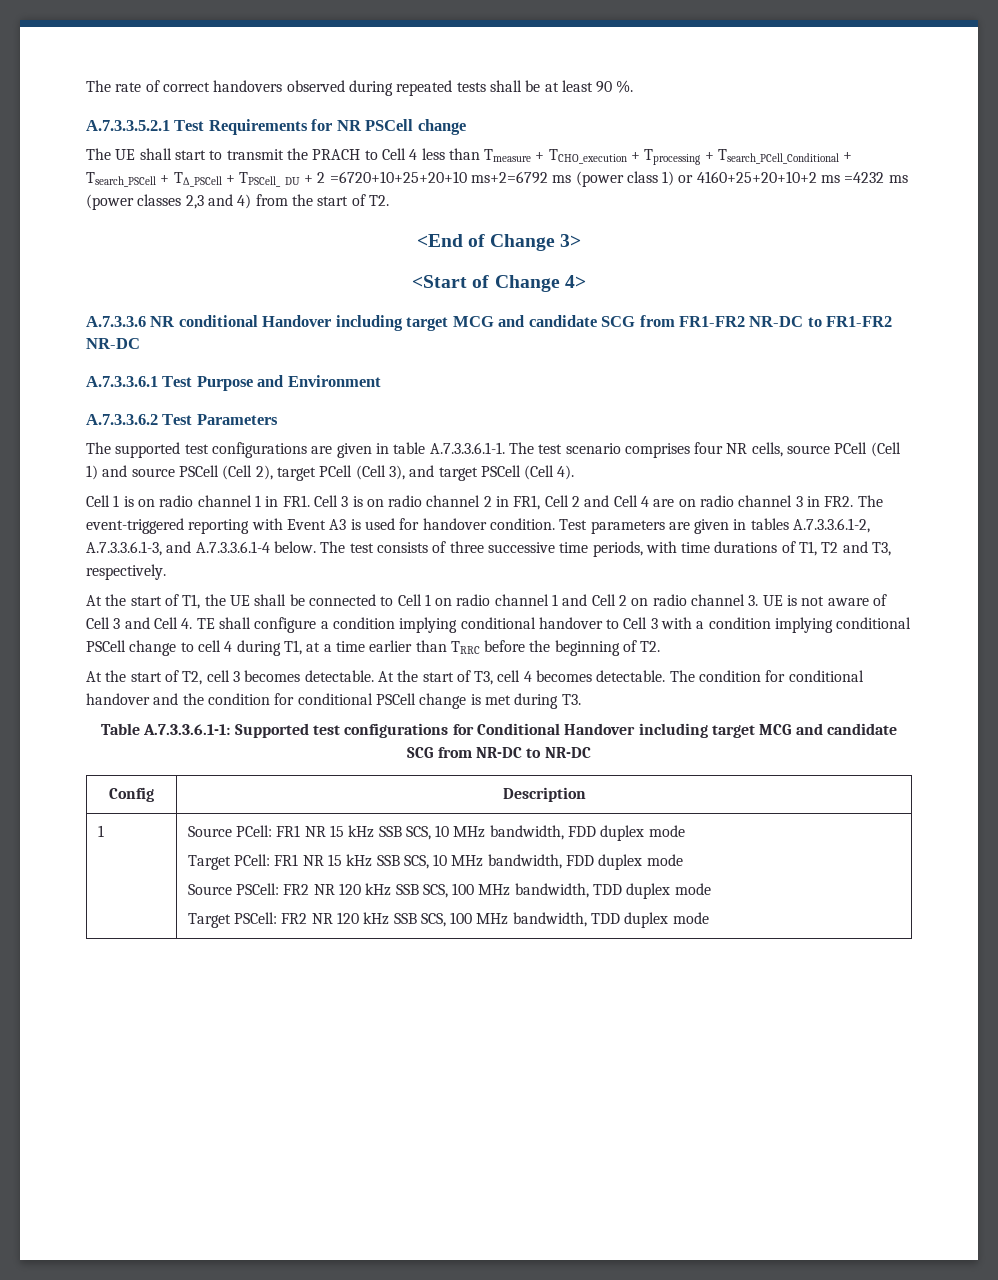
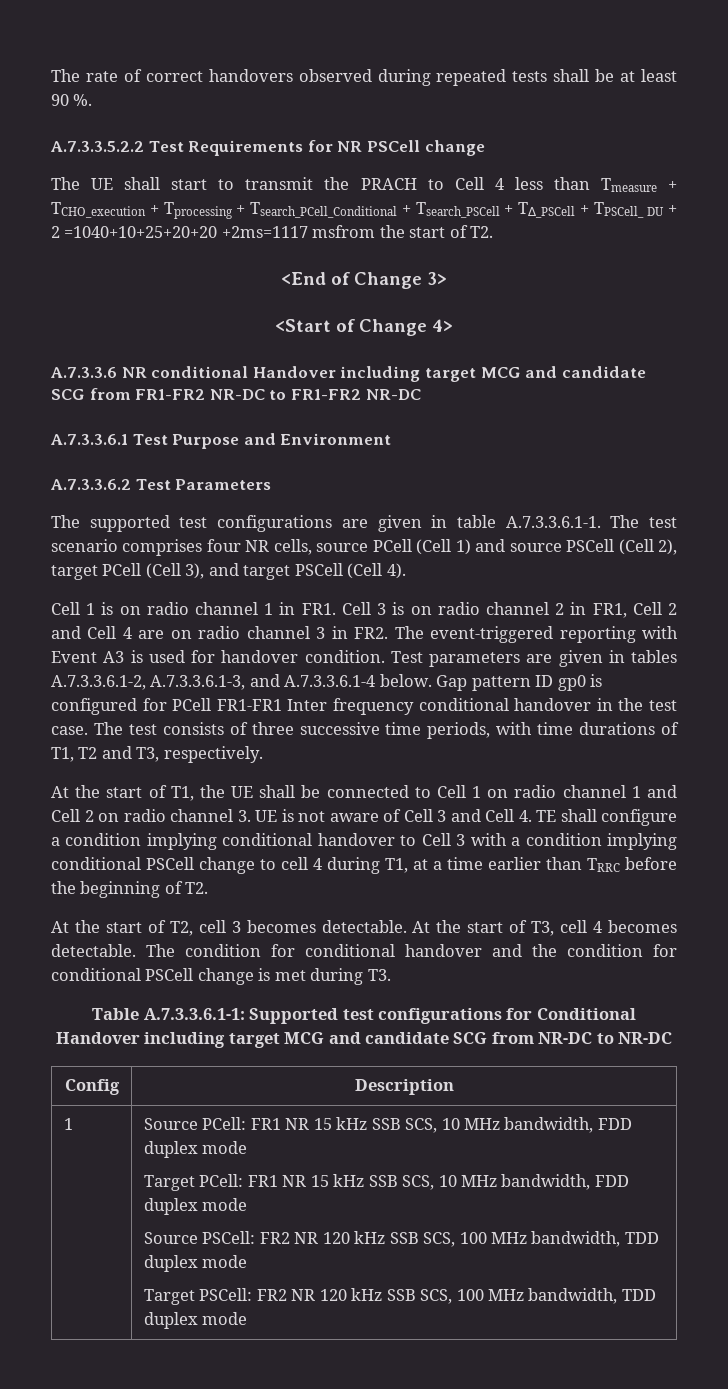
[86,120,170,131] A.7.3.3.5.2.1 -> [50,141,144,152] A.7.3.3.5.2.2
[329,171,908,187] [86,194,288,210] =6720+10+25+20+10 ms+2=6792 ms (power class 1) or 4160+25+20+10+2 ms =4232 ms (power classes 2,3 and 4) from -> [64,225,376,238] =1040+10+25+20+20 +2ms=1117 msfrom
(316, 547) none -> [436,674,603,691] [51,698,678,715] [51,726,88,735] Gap pattern ID gp0 is configured for PCell FR1-FR1 Inter frequency conditional handover in the test case.

